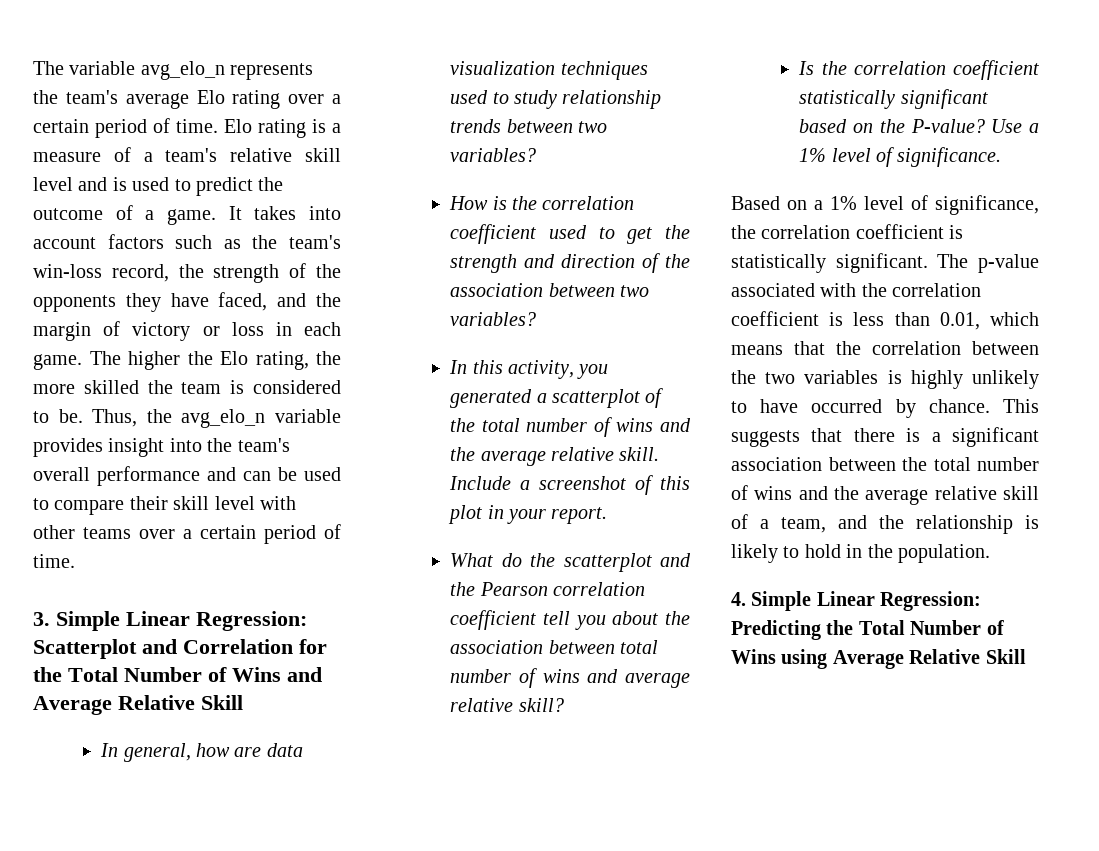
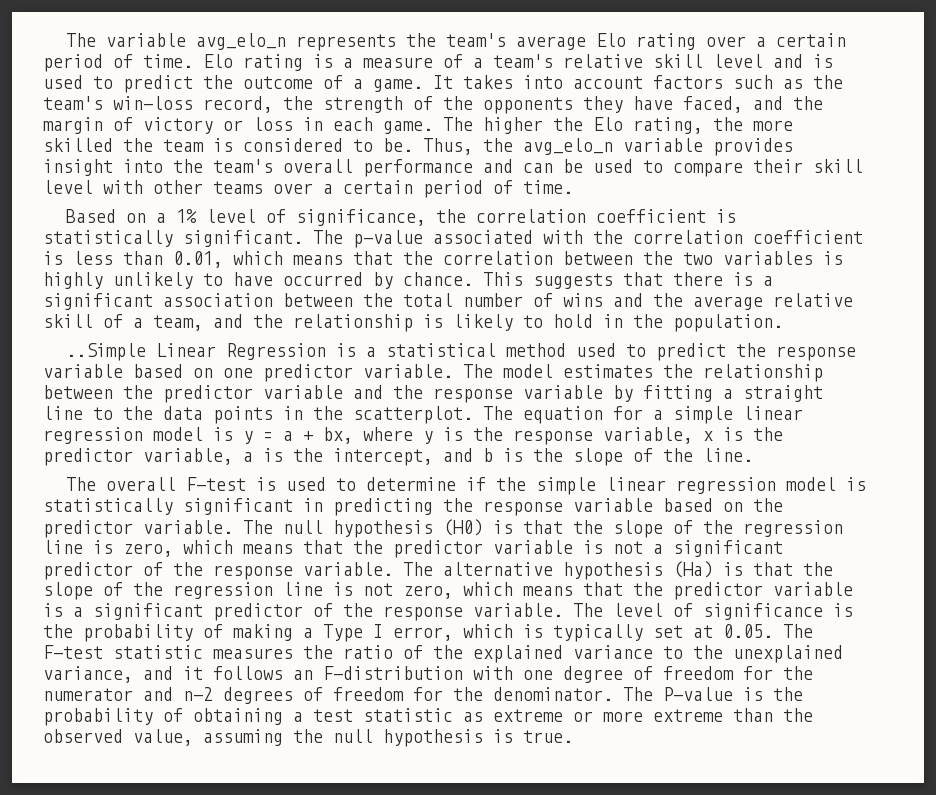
[33,611,307,631] [33,639,327,659] [33,667,322,682] [33,695,243,715] [100,743,303,762] [450,61,648,80] [450,90,662,109] [450,119,608,133] [450,148,537,162] [449,196,635,210] [450,224,690,244] [450,253,690,273] [450,283,650,297] [450,312,537,326] [449,360,609,379] [450,388,664,408] [450,417,691,437] [450,447,660,466] [449,475,690,495] [448,505,608,524] [450,553,691,572] [450,582,646,596] [450,610,690,630] [450,640,659,654] [450,668,690,688] [450,698,564,712] [798,60,1039,80] [799,89,988,109] [799,119,1039,133] [799,147,1002,167] // 3. Simple Linear Regression: Scatterplot and Correlation for the Total Number of Wins and Average Relative Skill // In general, how are data visualization techniques used to study relationship trends between two variables? // How is the correlation coefficient used to get the strength and direction of the association between two variables? // In this activity, you generated a scatterplot of the total number of wins and the average relative skill. Include a screenshot of this plot in your report. // What do the scatterplot and the Pearson correlation coefficient tell you about the association between total number of wins and average relative skill? // Is the correlation coefficient statistically significant based on the P-value? Use a 1% level of significance. -> (573, 187) none
[731,591,982,611] [731,620,1004,640] [731,649,1026,669] 4. Simple Linear Regression: Predicting the Total Number of Wins using Average Relative Skill -> [65,343,856,361] [43,364,823,382] [43,385,823,403] [43,406,803,424] [43,427,783,445] [43,448,753,466] [65,477,866,495] [43,498,783,516] [43,519,843,538] [43,540,783,558] [43,561,833,580] [43,582,853,600] [43,603,853,621] [43,624,813,642] [43,645,843,663] [43,666,813,683] [43,687,803,704] [43,708,813,726] [43,729,573,747] ..Simple Linear Regression is a statistical method used to predict the response variable based on one predictor variable. The model estimates the relationship between the predictor variable and the response variable by fitting a straight line to the data points in the scatterplot. The equation for a simple linear regression model is y = a + bx, where y is the response variable, x is the predictor variable, a is the intercept, and b is the slope of the line. // The overall F-test is used to determine if the simple linear regression model is statistically significant in predicting the response variable based on the predictor variable. The null hypothesis (H0) is that the slope of the regression line is zero, which means that the predictor variable is not a significant predictor of the response variable. The alternative hypothesis (Ha) is that the slope of the regression line is not zero, which means that the predictor variable is a significant predictor of the response variable. The level of significance is the probability of making a Type I error, which is typically set at 0.05. The F-test statistic measures the ratio of the explained variance to the unexplained variance, and it follows an F-distribution with one degree of freedom for the numerator and n-2 degrees of freedom for the denominator. The P-value is the probability of obtaining a test statistic as extreme or more extreme than the observed value, assuming the null hypothesis is true.

